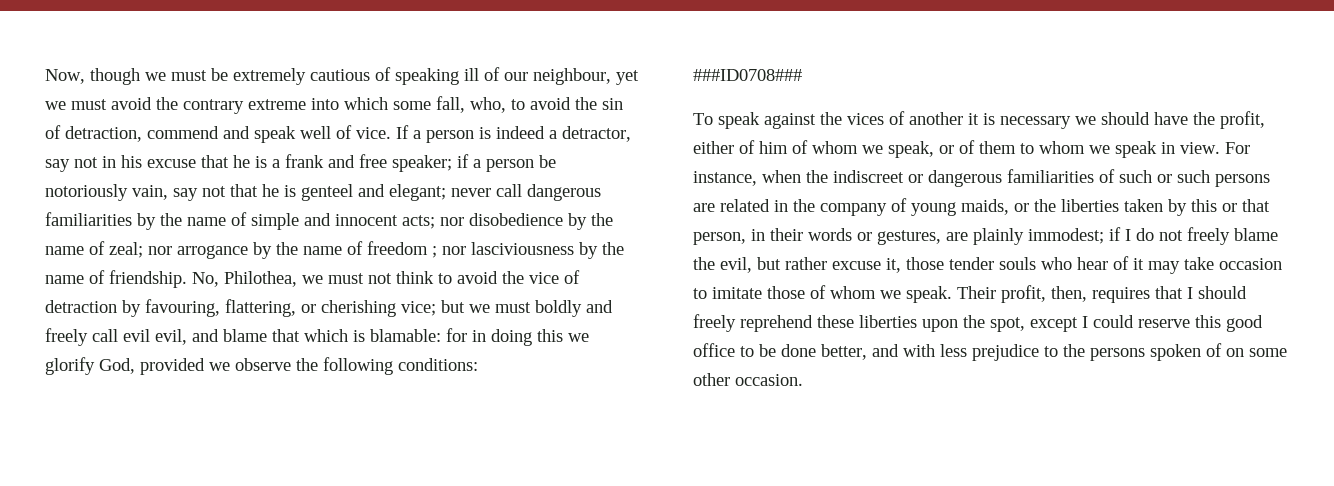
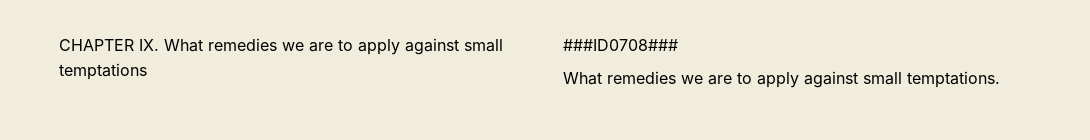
[45,67,639,85] [45,96,623,114] [45,125,631,143] [45,154,556,172] [45,184,601,201] [45,212,613,230] [45,241,624,259] [45,270,580,288] [45,299,613,317] [45,328,589,346] [45,357,478,375] [693,69,802,81] [693,111,1265,129] [693,140,1250,158] [693,169,1270,187] [693,198,1270,216] [693,227,1278,245] [693,256,1282,274] [693,285,1247,303] [693,314,1263,332] [693,343,1287,361] [693,373,803,386] Now, though we must be extremely cautious of speaking ill of our neighbour, yet we must avoid the contrary extreme into which some fall, who, to avoid the sin of detraction, commend and speak well of vice. If a person is indeed a detractor, say not in his excuse that he is a frank and free speaker; if a person be notoriously vain, say not that he is genteel and elegant; never call dangerous familiarities by the name of simple and innocent acts; nor disobedience by the name of zeal; nor arrogance by the name of freedom ; nor lasciviousness by the name of friendship. No, Philothea, we must not think to avoid the vice of detraction by favouring, flattering, or cherishing vice; but we must boldly and freely call evil evil, and blame that which is blamable: for in doing this we glorify God, provided we observe the following conditions: // ###ID0708### // To speak against the vices of another it is necessary we should have the profit, either of him of whom we speak, or of them to whom we speak in view. For instance, when the indiscreet or dangerous familiarities of such or such persons are related in the company of young maids, or the liberties taken by this or that person, in their words or gestures, are plainly immodest; if I do not freely blame the evil, but rather excuse it, those tender souls who hear of it may take occasion to imitate those of whom we speak. Their profit, then, requires that I should freely reprehend these liberties upon the spot, except I could reserve this good office to be done better, and with less prejudice to the persons spoken of on some other occasion. -> [59,38,503,55] [59,63,147,80] [563,39,678,51] [563,71,1000,88] CHAPTER IX. What remedies we are to apply against small temptations // ###ID0708### // What remedies we are to apply against small temptations.

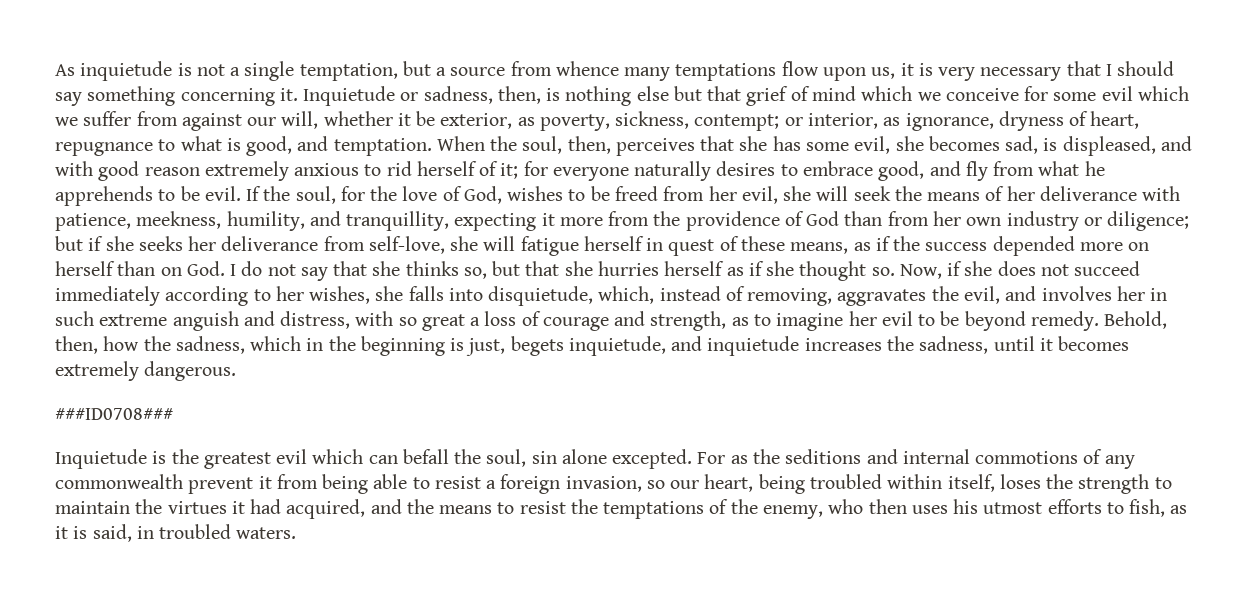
[59,38,503,55] [59,63,147,80] [563,39,678,51] [563,71,1000,88] CHAPTER IX. What remedies we are to apply against small temptations // ###ID0708### // What remedies we are to apply against small temptations. -> [55,61,1175,81] [55,86,1189,106] [55,111,1140,131] [55,136,1192,156] [55,161,1105,181] [55,186,1181,206] [55,211,1190,231] [55,236,1150,256] [55,261,1141,281] [55,286,1168,306] [55,311,1168,331] [55,336,1130,356] [55,361,237,381] [55,408,173,420] [55,449,1135,469] [55,474,1172,494] [55,499,1188,519] [55,524,297,542] As inquietude is not a single temptation, but a source from whence many temptations flow upon us, it is very necessary that I should say something concerning it. Inquietude or sadness, then, is nothing else but that grief of mind which we conceive for some evil which we suffer from against our will, whether it be exterior, as poverty, sickness, contempt; or interior, as ignorance, dryness of heart, repugnance to what is good, and temptation. When the soul, then, perceives that she has some evil, she becomes sad, is displeased, and with good reason extremely anxious to rid herself of it; for everyone naturally desires to embrace good, and fly from what he apprehends to be evil. If the soul, for the love of God, wishes to be freed from her evil, she will seek the means of her deliverance with patience, meekness, humility, and tranquillity, expecting it more from the providence of God than from her own industry or diligence; but if she seeks her deliverance from self-love, she will fatigue herself in quest of these means, as if the success depended more on herself than on God. I do not say that she thinks so, but that she hurries herself as if she thought so. Now, if she does not succeed immediately according to her wishes, she falls into disquietude, which, instead of removing, aggravates the evil, and involves her in such extreme anguish and distress, with so great a loss of courage and strength, as to imagine her evil to be beyond remedy. Behold, then, how the sadness, which in the beginning is just, begets inquietude, and inquietude increases the sadness, until it becomes extremely dangerous. // ###ID0708### // Inquietude is the greatest evil which can befall the soul, sin alone excepted. For as the seditions and internal commotions of any commonwealth prevent it from being able to resist a foreign invasion, so our heart, being troubled within itself, loses the strength to maintain the virtues it had acquired, and the means to resist the temptations of the enemy, who then uses his utmost efforts to fish, as it is said, in troubled waters.

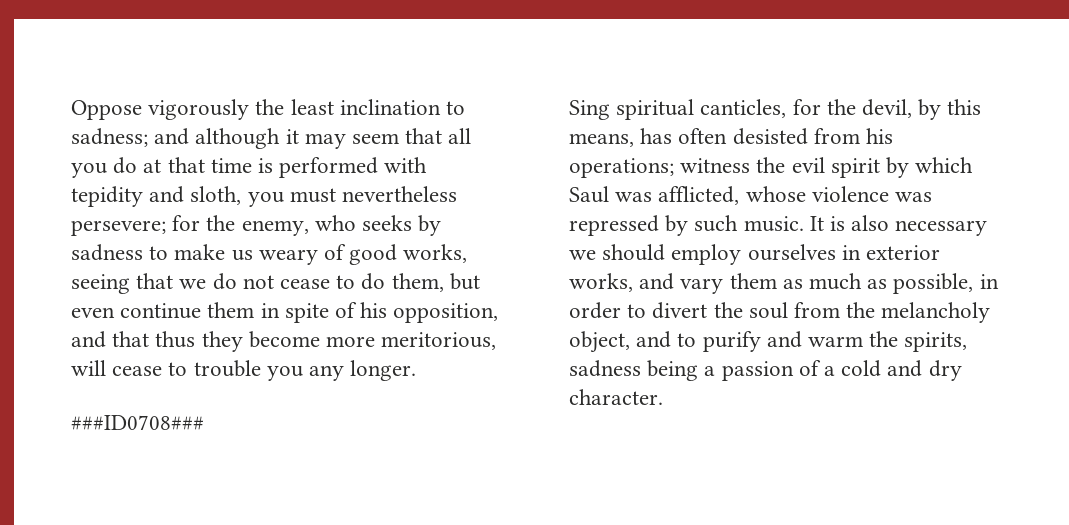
[55,61,1175,81] [55,86,1189,106] [55,111,1140,131] [55,136,1192,156] [55,161,1105,181] [55,186,1181,206] [55,211,1190,231] [55,236,1150,256] [55,261,1141,281] [55,286,1168,306] [55,311,1168,331] [55,336,1130,356] [55,361,237,381] [55,408,173,420] [55,449,1135,469] [55,474,1172,494] [55,499,1188,519] [55,524,297,542] As inquietude is not a single temptation, but a source from whence many temptations flow upon us, it is very necessary that I should say something concerning it. Inquietude or sadness, then, is nothing else but that grief of mind which we conceive for some evil which we suffer from against our will, whether it be exterior, as poverty, sickness, contempt; or interior, as ignorance, dryness of heart, repugnance to what is good, and temptation. When the soul, then, perceives that she has some evil, she becomes sad, is displeased, and with good reason extremely anxious to rid herself of it; for everyone naturally desires to embrace good, and fly from what he apprehends to be evil. If the soul, for the love of God, wishes to be freed from her evil, she will seek the means of her deliverance with patience, meekness, humility, and tranquillity, expecting it more from the providence of God than from her own industry or diligence; but if she seeks her deliverance from self-love, she will fatigue herself in quest of these means, as if the success depended more on herself than on God. I do not say that she thinks so, but that she hurries herself as if she thought so. Now, if she does not succeed immediately according to her wishes, she falls into disquietude, which, instead of removing, aggravates the evil, and involves her in such extreme anguish and distress, with so great a loss of courage and strength, as to imagine her evil to be beyond remedy. Behold, then, how the sadness, which in the beginning is just, begets inquietude, and inquietude increases the sadness, until it becomes extremely dangerous. // ###ID0708### // Inquietude is the greatest evil which can befall the soul, sin alone excepted. For as the seditions and internal commotions of any commonwealth prevent it from being able to resist a foreign invasion, so our heart, being troubled within itself, loses the strength to maintain the virtues it had acquired, and the means to resist the temptations of the enemy, who then uses his utmost efforts to fish, as it is said, in troubled waters. -> [71,99,466,120] [71,128,472,149] [71,157,428,178] [71,186,458,207] [71,215,442,236] [71,244,468,265] [71,273,480,294] [71,302,499,323] [71,331,497,352] [71,360,417,381] [71,415,204,430] [569,99,982,120] [569,128,894,147] [569,157,974,178] [569,186,933,205] [569,215,988,236] [569,244,941,265] [569,273,999,294] [569,302,991,323] [569,331,968,353] [569,360,962,381] [569,389,663,405] Oppose vigorously the least inclination to sadness; and although it may seem that all you do at that time is performed with tepidity and sloth, you must nevertheless persevere; for the enemy, who seeks by sadness to make us weary of good works, seeing that we do not cease to do them, but even continue them in spite of his opposition, and that thus they become more meritorious, will cease to trouble you any longer. // ###ID0708### // Sing spiritual canticles, for the devil, by this means, has often desisted from his operations; witness the evil spirit by which Saul was afflicted, whose violence was repressed by such music. It is also necessary we should employ ourselves in exterior works, and vary them as much as possible, in order to divert the soul from the melancholy object, and to purify and warm the spirits, sadness being a passion of a cold and dry character.

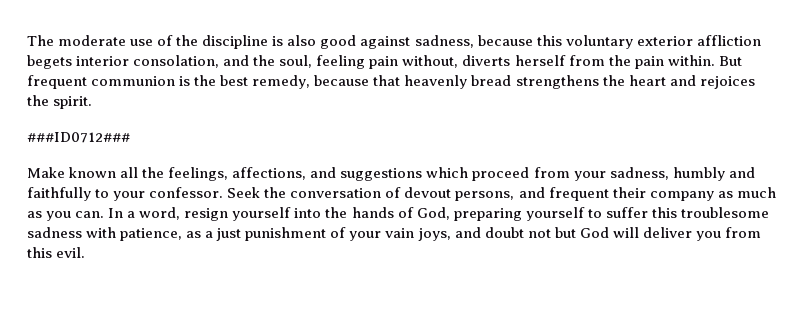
[71,99,466,120] [71,128,472,149] [71,157,428,178] [71,186,458,207] [71,215,442,236] [71,244,468,265] [71,273,480,294] [71,302,499,323] [71,331,497,352] [71,360,417,381] [71,415,204,430] [569,99,982,120] [569,128,894,147] [569,157,974,178] [569,186,933,205] [569,215,988,236] [569,244,941,265] [569,273,999,294] [569,302,991,323] [569,331,968,353] [569,360,962,381] [569,389,663,405] Oppose vigorously the least inclination to sadness; and although it may seem that all you do at that time is performed with tepidity and sloth, you must nevertheless persevere; for the enemy, who seeks by sadness to make us weary of good works, seeing that we do not cease to do them, but even continue them in spite of his opposition, and that thus they become more meritorious, will cease to trouble you any longer. // ###ID0708### // Sing spiritual canticles, for the devil, by this means, has often desisted from his operations; witness the evil spirit by which Saul was afflicted, whose violence was repressed by such music. It is also necessary we should employ ourselves in exterior works, and vary them as much as possible, in order to divert the soul from the melancholy object, and to purify and warm the spirits, sadness being a passion of a cold and dry character. -> [27,35,761,49] [27,55,742,69] [27,75,755,89] [27,95,93,109] [27,132,130,143] [27,167,755,181] [27,187,776,201] [27,207,769,221] [27,227,761,241] [27,247,86,258] The moderate use of the discipline is also good against sadness, because this voluntary exterior affliction begets interior consolation, and the soul, feeling pain without, diverts herself from the pain within. But frequent communion is the best remedy, because that heavenly bread strengthens the heart and rejoices the spirit. // ###ID0712### // Make known all the feelings, affections, and suggestions which proceed from your sadness, humbly and faithfully to your confessor. Seek the conversation of devout persons, and frequent their company as much as you can. In a word, resign yourself into the hands of God, preparing yourself to suffer this troublesome sadness with patience, as a just punishment of your vain joys, and doubt not but God will deliver you from this evil.

